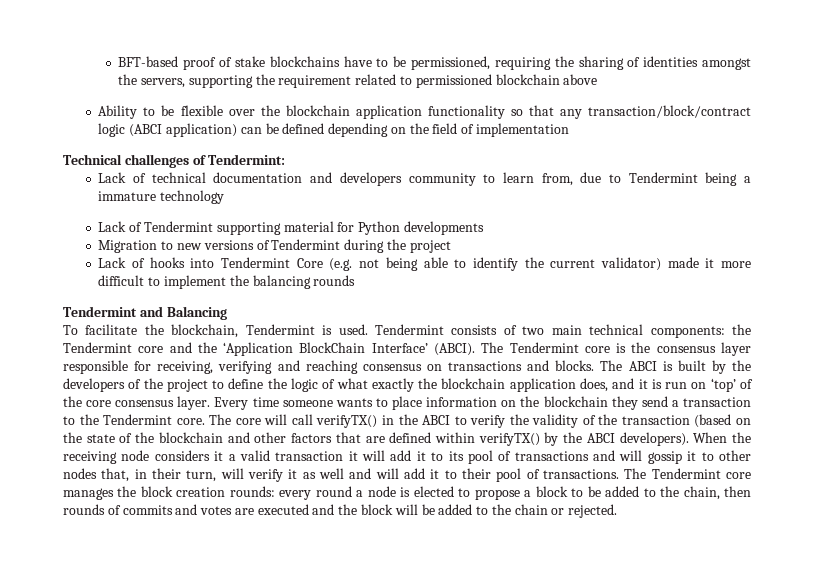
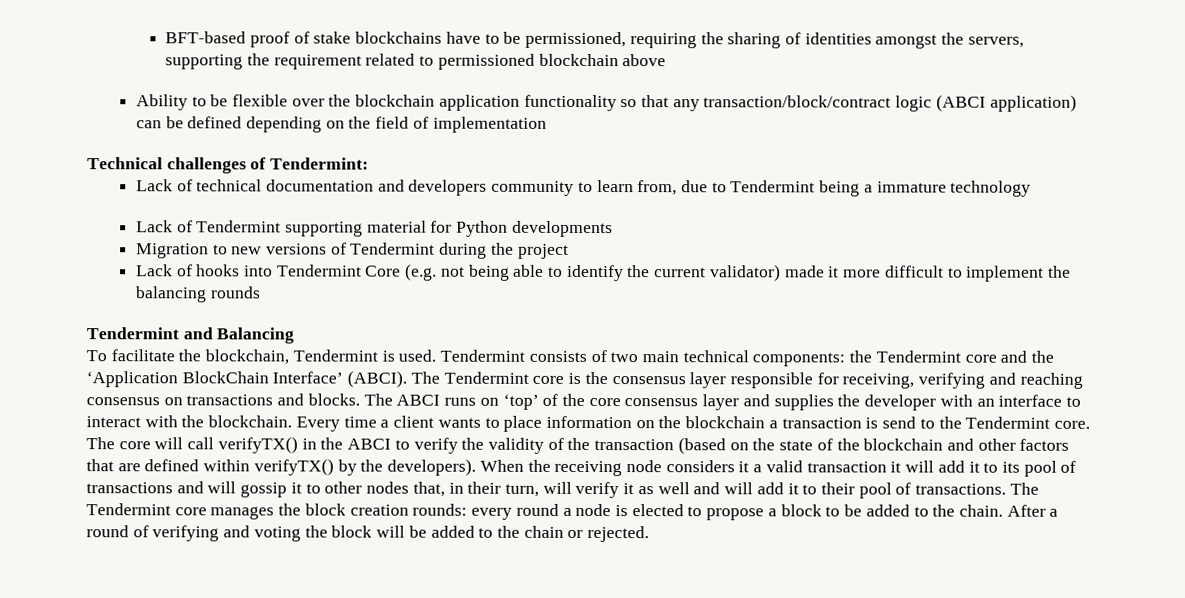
[662,360,751,374] [63,378,688,392] is built by the developers of the project to define the logic of what exactly the blockchain application does, and it is run -> [444,397,477,406] runs
[177,396,333,410] layer. Every time someone -> [702,394,1081,411] [86,415,435,432] layer and supplies the developer with an interface to interact with the blockchain. Every time a client
[611,396,752,410] they send a transaction -> [768,416,917,429] a transaction is send
[586,433,615,443] ABCI -> (384, 465) none
[683,486,752,500] [63,504,335,515] chain, then rounds of commits and votes are executed and -> [958,504,1059,517] [86,525,301,542] chain. After a round of verifying and voting

